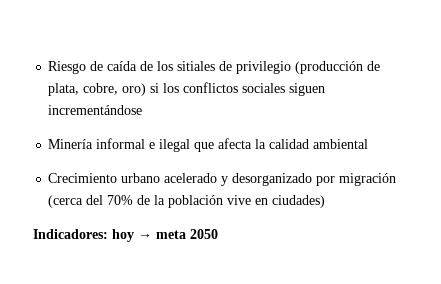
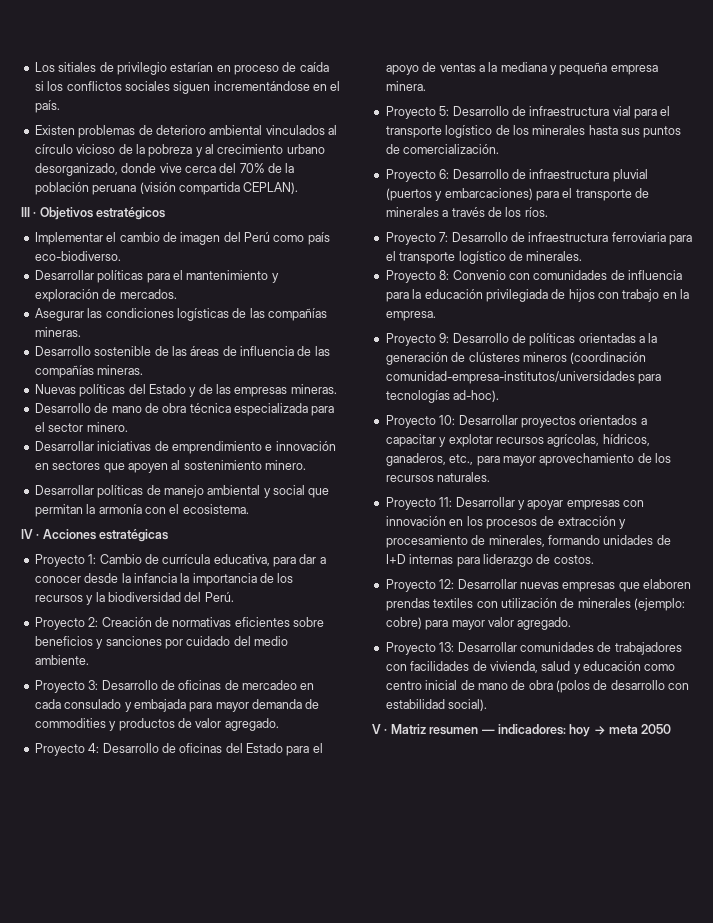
[48,61,381,74] [48,83,147,96] Riesgo de caída de los sitiales de privilegio (producción de plata, cobre, oro) -> [34,62,329,75] Los sitiales de privilegio estarían en proceso de caída
[48,138,369,152] [48,173,397,186] [48,195,84,208] // Minería informal e ilegal que afecta la calidad ambiental // Crecimiento urbano acelerado y desorganizado por migración (cerca -> [313,81,341,91] [34,100,60,113] [34,125,337,138] [34,144,325,157] [34,163,216,176] en el país. // Existen problemas de deterioro ambiental vinculados al círculo vicioso de la pobreza y al crecimiento urbano desorganizado, donde vive cerca
[227,195,326,208] [33,229,108,239] vive en ciudades) // Indicadores: -> [92,182,299,195] [21,207,166,220] [34,232,330,245] [34,251,121,261] [34,270,279,283] [34,289,177,302] [34,308,327,321] [34,327,81,337] [34,346,330,356] [34,365,144,378] [34,384,337,397] [34,403,335,416] [34,422,128,432] [34,441,336,454] [34,460,306,473] [34,485,330,498] [34,504,249,517] [21,529,169,542] [34,554,326,567] [34,573,294,586] [34,592,234,605] [34,617,324,630] [34,636,288,649] [34,655,89,665] [34,680,315,693] [34,699,320,712] [34,718,279,731] [34,743,323,756] [385,62,658,75] [385,81,426,91] [385,106,671,119] [385,125,682,138] [385,144,500,154] [385,169,648,182] [385,188,649,201] [385,207,548,217] [385,232,692,245] [385,251,583,264] [385,270,682,283] [385,289,690,302] [385,311,436,321] [385,333,658,346] [385,352,647,365] [385,371,662,384] [385,390,500,403] [385,415,647,428] [385,434,650,447] [385,453,671,466] [385,472,491,482] [385,497,644,510] [385,516,626,529] [385,535,671,548] [385,554,594,567] [385,579,691,592] [385,598,685,611] [385,617,572,630] [385,642,682,655] [385,661,676,674] [385,680,690,693] [385,699,488,711] [372,724,566,735] peruana (visión compartida CEPLAN). // III · Objetivos estratégicos // Implementar el cambio de imagen del Perú como país eco-biodiverso. // Desarrollar políticas para el mantenimiento y exploración de mercados. // Asegurar las condiciones logísticas de las compañías mineras. // Desarrollo sostenible de las áreas de influencia de las compañías mineras. // Nuevas políticas del Estado y de las empresas mineras. // Desarrollo de mano de obra técnica especializada para el sector minero. // Desarrollar iniciativas de emprendimiento e innovación en sectores que apoyen al sostenimiento minero. // Desarrollar políticas de manejo ambiental y social que permitan la armonía con el ecosistema. // IV · Acciones estratégicas // Proyecto 1: Cambio de currícula educativa, para dar a conocer desde la infancia la importancia de los recursos y la biodiversidad del Perú. // Proyecto 2: Creación de normativas eficientes sobre beneficios y sanciones por cuidado del medio ambiente. // Proyecto 3: Desarrollo de oficinas de mercadeo en cada consulado y embajada para mayor demanda de commodities y productos de valor agregado. // Proyecto 4: Desarrollo de oficinas del Estado para el apoyo de ventas a la mediana y pequeña empresa minera. // Proyecto 5: Desarrollo de infraestructura vial para el transporte logístico de los minerales hasta sus puntos de comercialización. // Proyecto 6: Desarrollo de infraestructura pluvial (puertos y embarcaciones) para el transporte de minerales a través de los ríos. // Proyecto 7: Desarrollo de infraestructura ferroviaria para el transporte logístico de minerales. // Proyecto 8: Convenio con comunidades de influencia para la educación privilegiada de hijos con trabajo en la empresa. // Proyecto 9: Desarrollo de políticas orientadas a la generación de clústeres mineros (coordinación comunidad-empresa-institutos/universidades para tecnologías ad-hoc). // Proyecto 10: Desarrollar proyectos orientados a capacitar y explotar recursos agrícolas, hídricos, ganaderos, etc., para mayor aprovechamiento de los recursos naturales. // Proyecto 11: Desarrollar y apoyar empresas con innovación en los procesos de extracción y procesamiento de minerales, formando unidades de I+D internas para liderazgo de costos. // Proyecto 12: Desarrollar nuevas empresas que elaboren prendas textiles con utilización de minerales (ejemplo: cobre) para mayor valor agregado. // Proyecto 13: Desarrollar comunidades de trabajadores con facilidades de vivienda, salud y educación como centro inicial de mano de obra (polos de desarrollo con estabilidad social). // V · Matriz resumen — indicadores:

